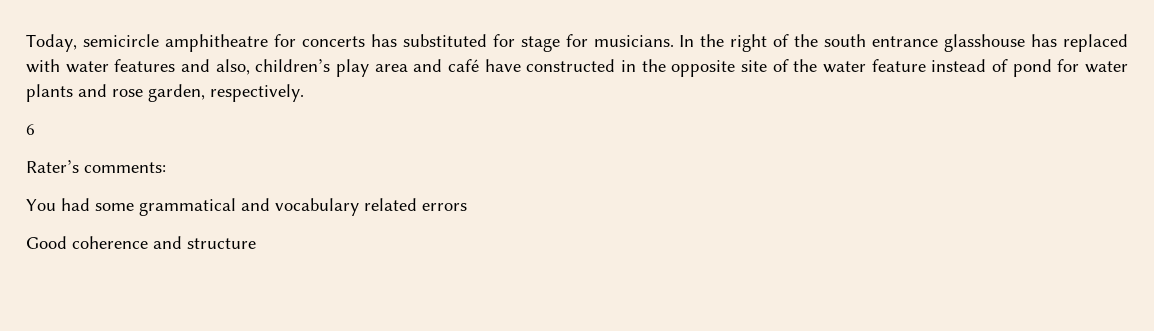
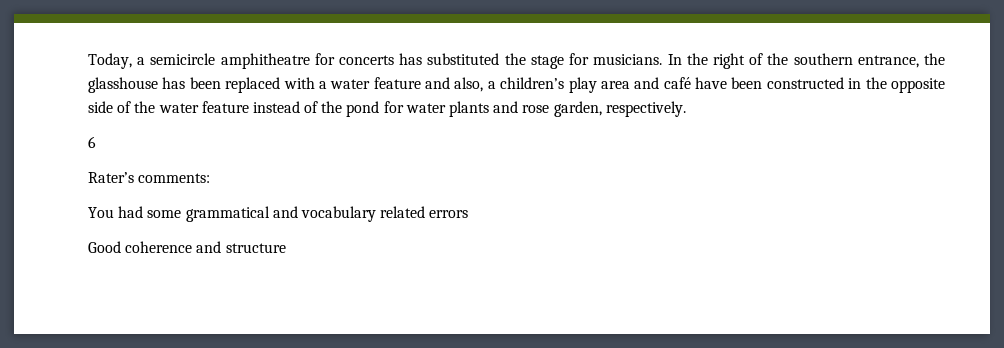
(77, 43) none -> [137,57,146,65] a
[492,34,515,47] for -> [504,53,526,65] the
[824,34,939,47] south entrance -> [793,53,946,68] southern entrance, the
(1058, 40) none -> [189,77,221,89] been
[65,59,176,73] water features -> [318,77,421,89] a water feature
(250, 67) none -> [487,81,496,89] a
(521, 65) none -> [731,77,763,89] been
[740,60,767,72] site -> [88,101,113,113] side
(1008, 65) none -> [321,101,343,113] the

